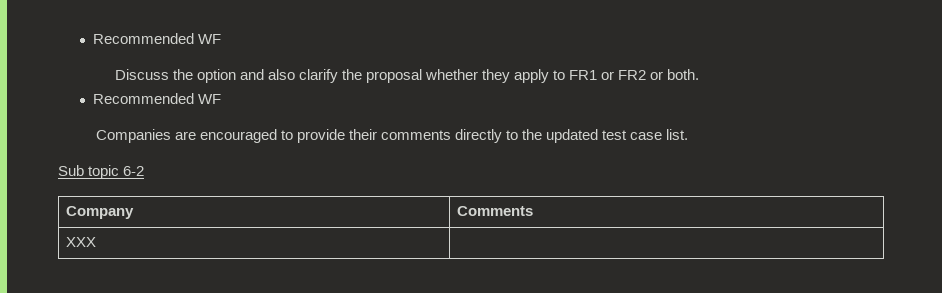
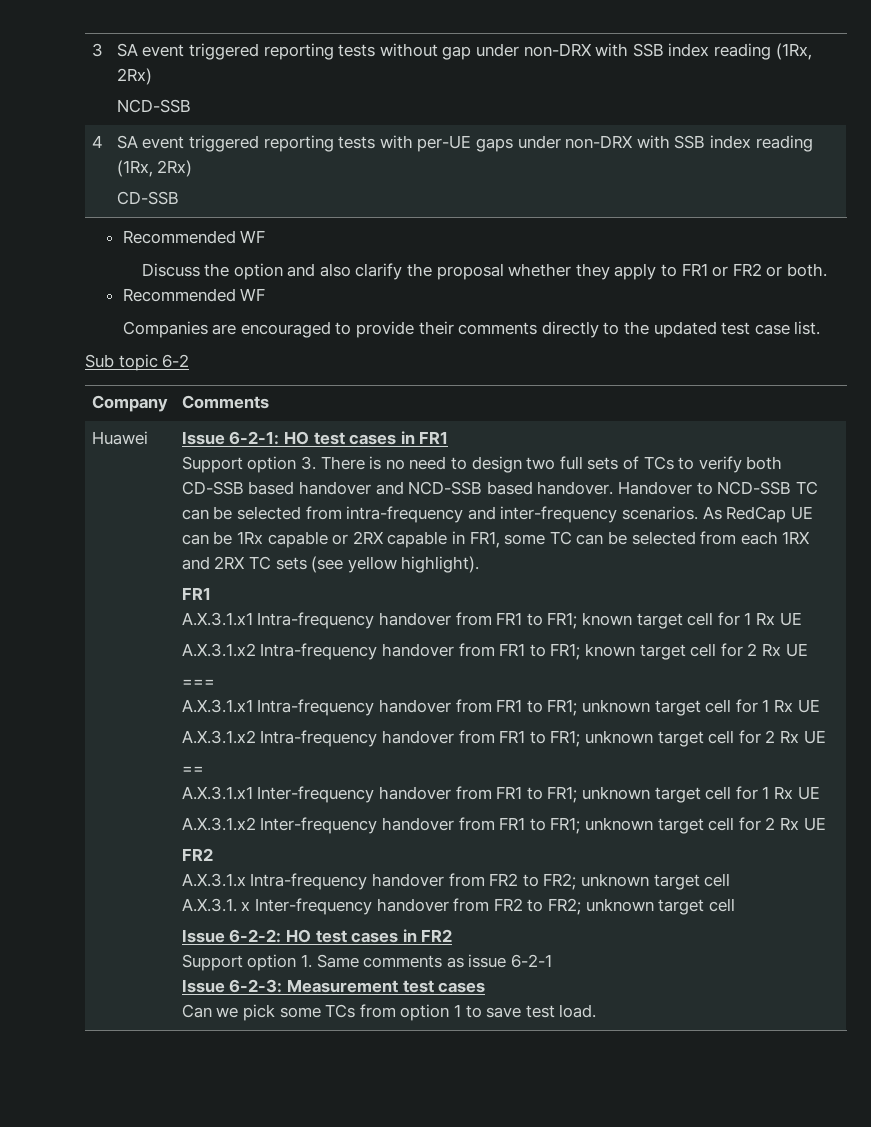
(93, 38) none -> [91,43,103,57] [116,43,812,60] [116,68,152,85] [116,99,191,113] [91,135,103,148] [116,135,813,152] [116,160,193,177] [116,191,179,205] 3 | SA event triggered reporting tests without gap under non-DRX with SSB index reading (1Rx, 2Rx) // NCD-SSB // 4 | SA event triggered reporting tests with per-UE gaps under non-DRX with SSB index reading (1Rx, 2Rx) // CD-SSB //
[66,237,97,247] XXX | -> [91,431,148,445] [181,431,449,445] [181,456,783,473] [181,481,818,495] [181,506,813,523] [181,531,811,548] [181,556,480,573] [181,587,211,600] [181,612,802,629] [181,643,808,660] [181,679,215,687] [181,699,820,716] [181,730,826,747] [181,766,204,774] [181,786,820,803] [181,817,826,834] [181,848,213,861] [181,873,731,890] [181,898,735,915] [181,929,453,943] [181,954,553,971] [181,979,486,993] [181,1004,597,1021] Huawei | Issue 6-2-1: HO test cases in FR1 // Support option 3. There is no need to design two full sets of TCs to verify both CD-SSB based handover and NCD-SSB based handover. Handover to NCD-SSB TC can be selected from intra-frequency and inter-frequency scenarios. As RedCap UE can be 1Rx capable or 2RX capable in FR1, some TC can be selected from each 1RX and 2RX TC sets (see yellow highlight). // FR1 // A.X.3.1.x1 Intra-frequency handover from FR1 to FR1; known target cell for 1 Rx UE // A.X.3.1.x2 Intra-frequency handover from FR1 to FR1; known target cell for 2 Rx UE // === // A.X.3.1.x1 Intra-frequency handover from FR1 to FR1; unknown target cell for 1 Rx UE // A.X.3.1.x2 Intra-frequency handover from FR1 to FR1; unknown target cell for 2 Rx UE // == // A.X.3.1.x1 Inter-frequency handover from FR1 to FR1; unknown target cell for 1 Rx UE // A.X.3.1.x2 Inter-frequency handover from FR1 to FR1; unknown target cell for 2 Rx UE // FR2 // A.X.3.1.x Intra-frequency handover from FR2 to FR2; unknown target cell // A.X.3.1. x Inter-frequency handover from FR2 to FR2; unknown target cell // Issue 6-2-2: HO test cases in FR2 // Support option 1. Same comments as issue 6-2-1 // Issue 6-2-3: Measurement test cases // Can we pick some TCs from option 1 to save test load.

